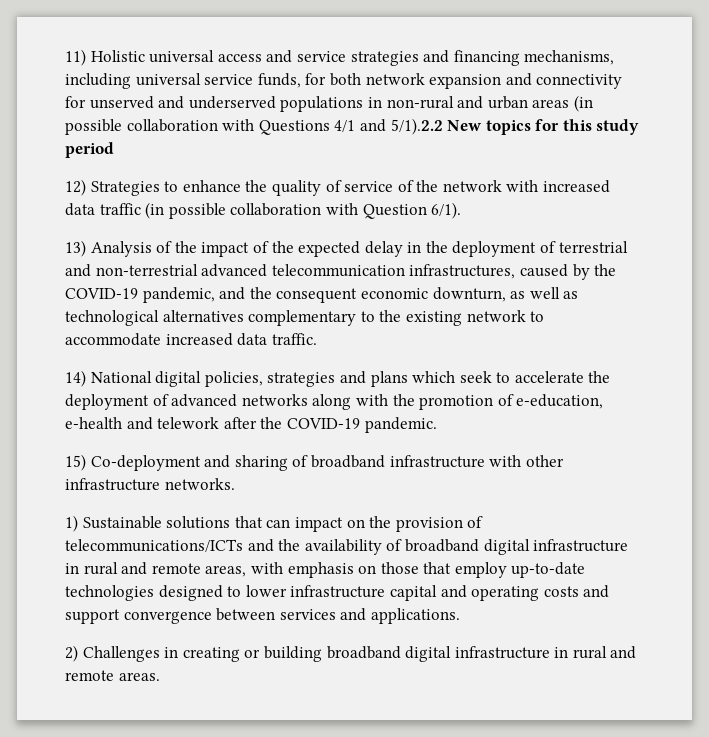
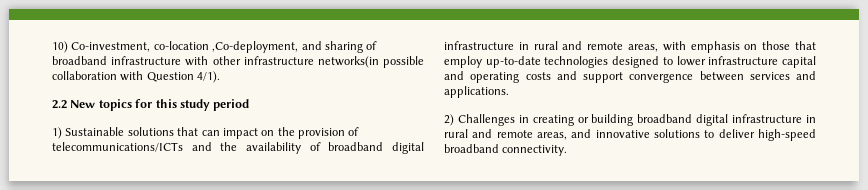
[65,49,615,66] [65,73,623,89] [65,95,593,112] [65,118,640,135] [65,142,114,158] [65,179,611,196] [65,202,462,219] [65,240,628,257] [65,264,617,280] [65,287,579,303] [65,310,545,326] [65,333,317,346] [65,370,611,387] [65,394,604,410] [65,417,437,433] [65,454,201,471] 11) Holistic universal access and service strategies and financing mechanisms, including universal service funds, for both network expansion and connectivity for unserved and underserved populations in non-rural and urban areas (in possible collaboration with Questions 4/1 and 5/1).2.2 New topics for this study period // 12) Strategies to enhance the quality of service of the network with increased data traffic (in possible collaboration with Question 6/1). // 13) Analysis of the impact of the expected delay in the deployment of terrestrial and non-terrestrial advanced telecommunication infrastructures, caused by the COVID-19 pandemic, and the consequent economic downturn, as well as technological alternatives complementary to the existing network to accommodate increased data traffic. // 14) National digital policies, strategies and plans which seek to accelerate the deployment of advanced networks along with the promotion of e-education, e-health and telework after the COVID-19 pandemic. // 15) Co-deployment -> [52,41,299,53] 10) Co-investment, co-location ,Co-deployment,
[164,478,235,490] networks. -> [317,56,424,68] [52,71,221,83] [52,99,250,111] networks(in possible collaboration with Question 4/1). // 2.2 New topics for this study period
[118,672,160,681] areas. -> [537,129,816,141] [444,144,568,156] areas, and innovative solutions to deliver high-speed broadband connectivity.

